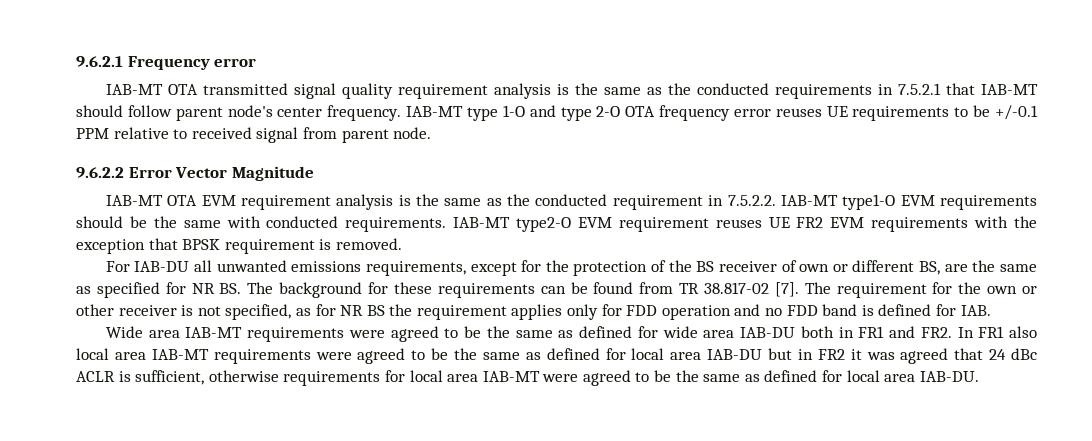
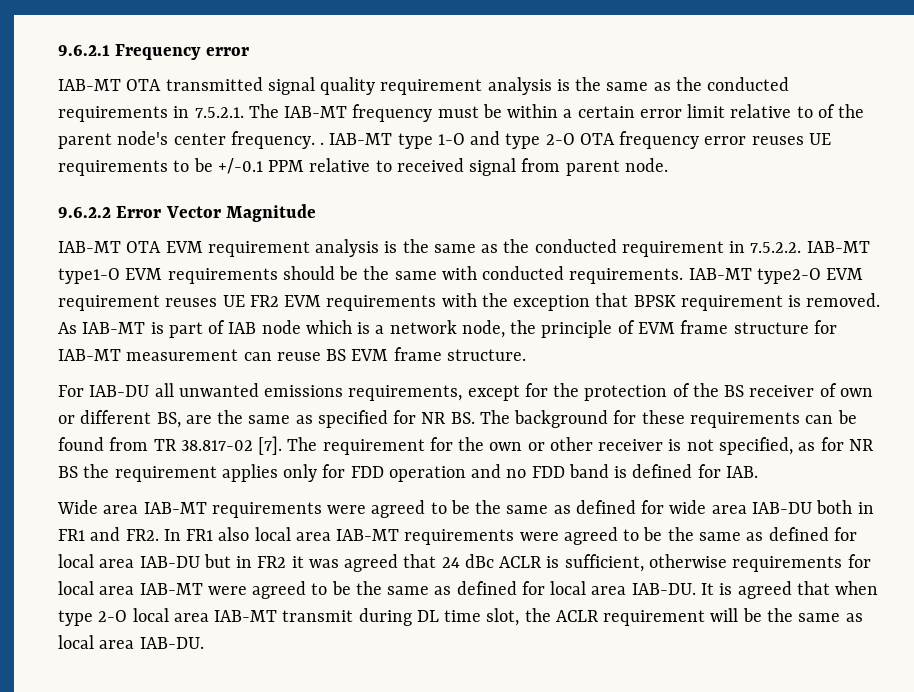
[897,83,1039,95] [76,105,172,117] 7.5.2.1 that IAB-MT should follow -> [194,104,865,122] 7.5.2.1. The IAB-MT frequency must be within a certain error limit relative to of the
(402, 113) none -> [320,142,325,145] .
(402, 244) none -> [58,320,837,338] [58,347,526,361] As IAB-MT is part of IAB node which is a network node, the principle of EVM frame structure for IAB-MT measurement can reuse BS EVM frame structure.
(979, 376) none -> [700,581,879,599] [58,608,863,626] [58,635,204,649] It is agreed that when type 2-O local area IAB-MT transmit during DL time slot, the ACLR requirement will be the same as local area IAB-DU.

